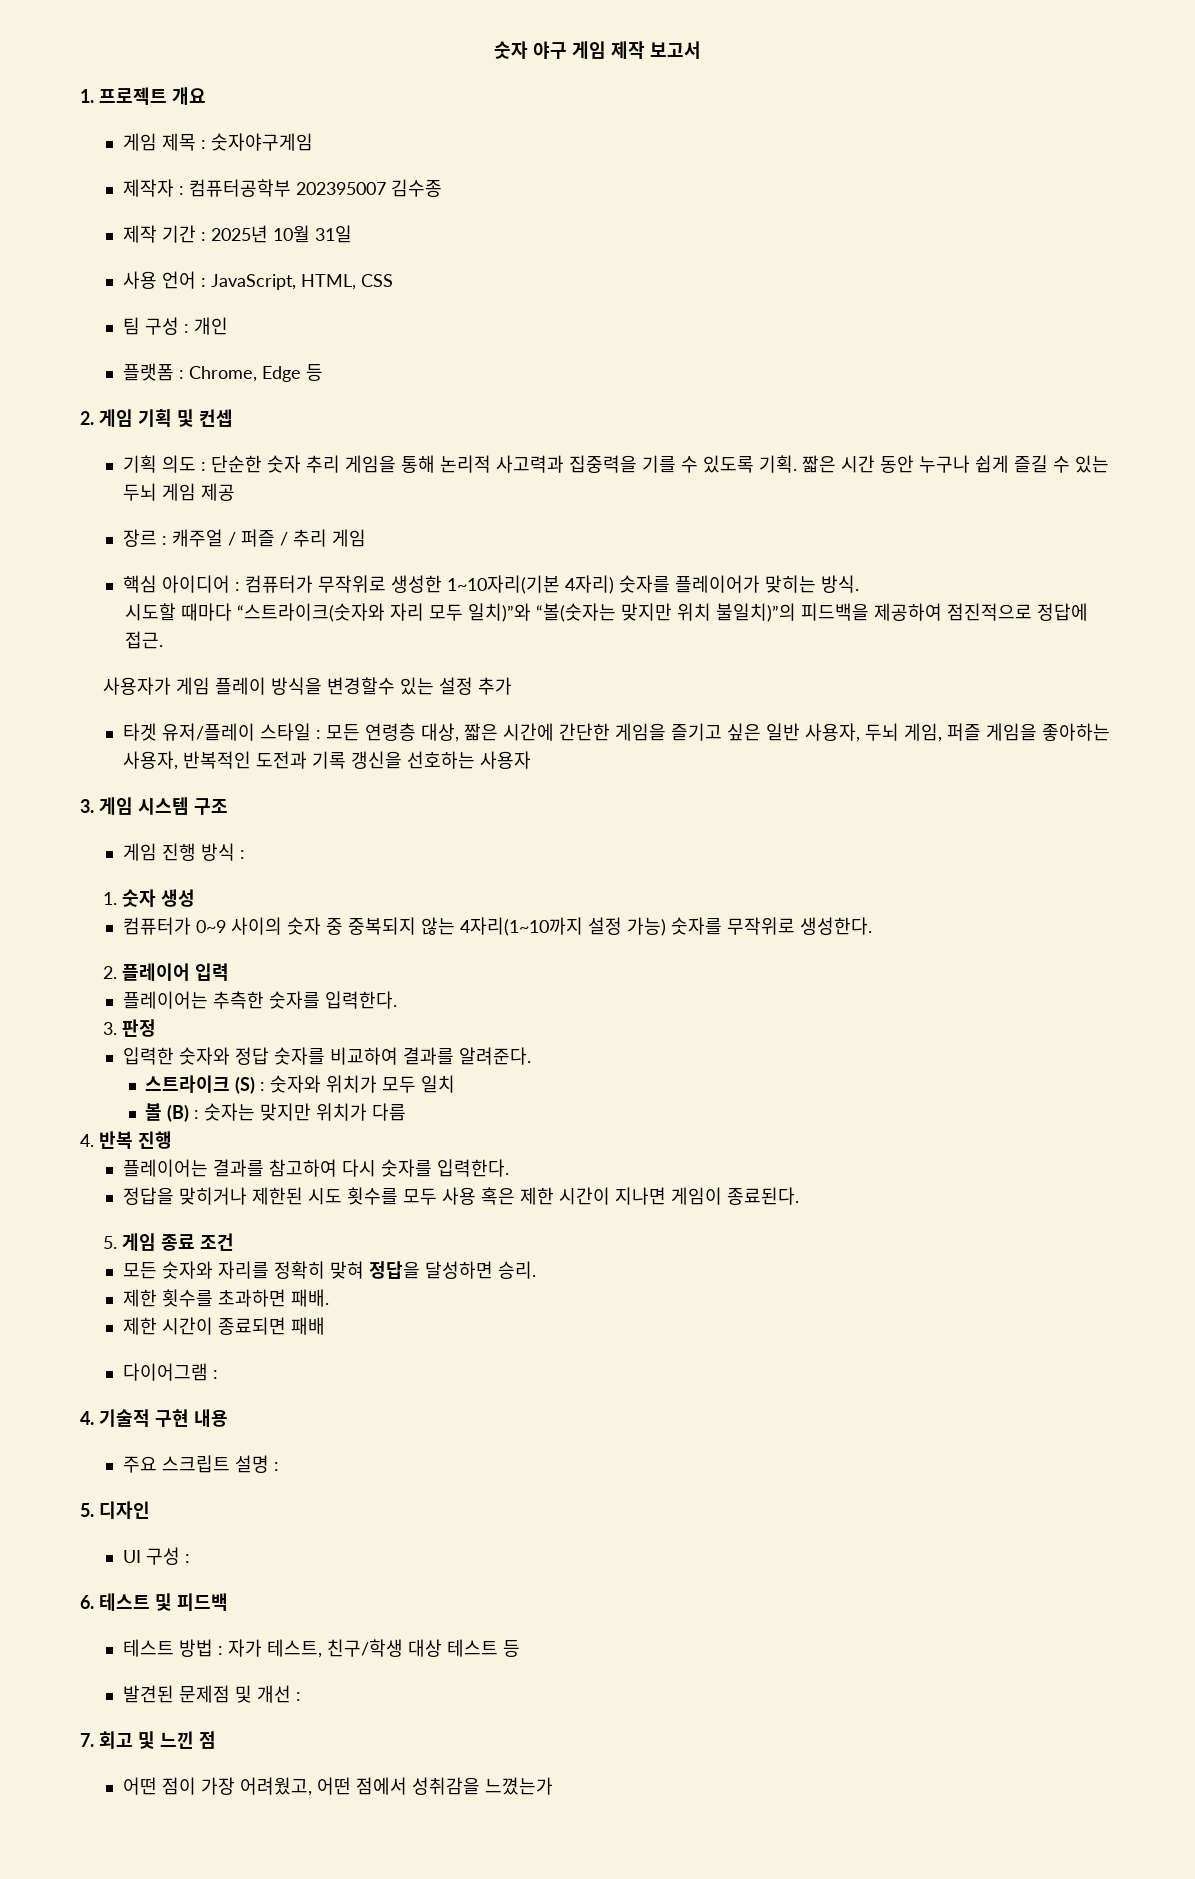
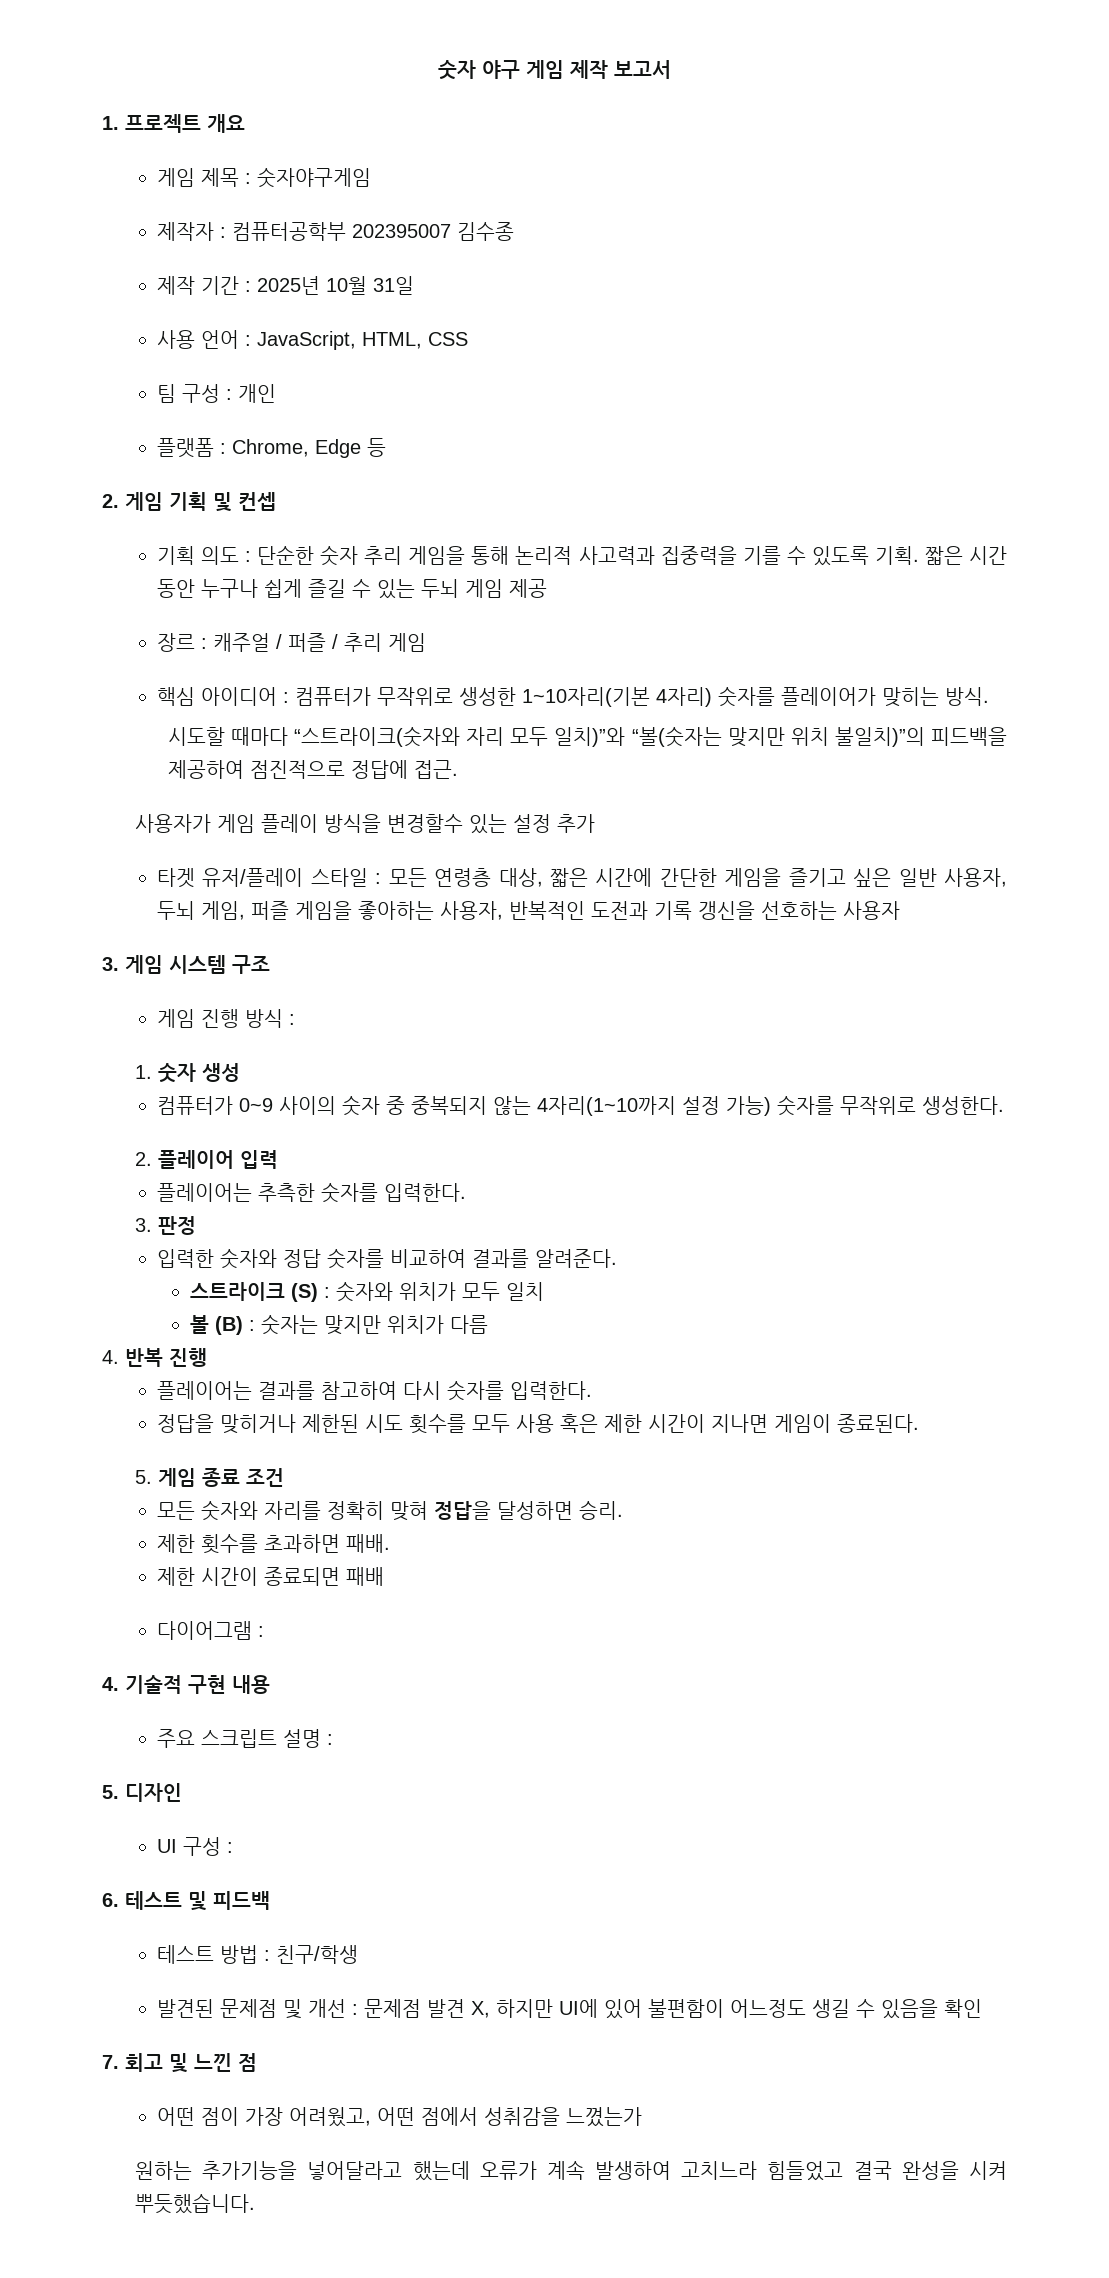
[227,1639,322,1658] 자가 테스트, -> (270, 1955) none
[407,1639,520,1657] 대상 테스트 등 -> (358, 1954) none
(301, 1696) none -> [363,1999,982,2019] 문제점 발견 X, 하지만 UI에 있어 불편함이 어느정도 생길 수 있음을 확인
(553, 1786) none -> [134,2160,1007,2181] [134,2193,255,2214] // 원하는 추가기능을 넣어달라고 했는데 오류가 계속 발생하여 고치느라 힘들었고 결국 완성을 시켜 뿌듯했습니다.

